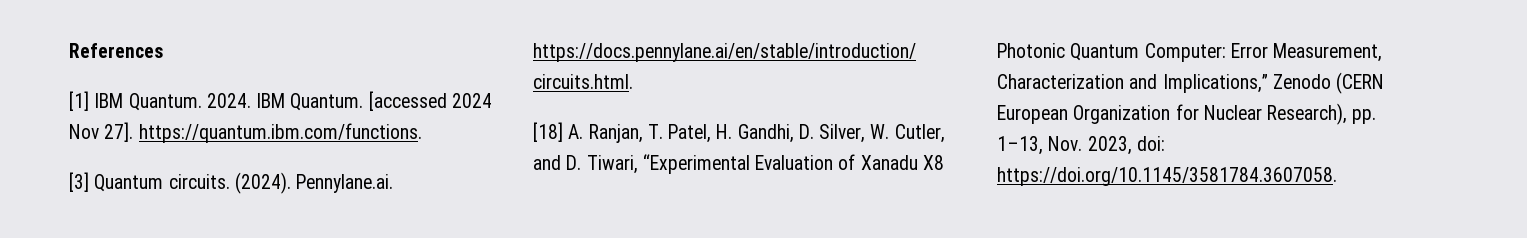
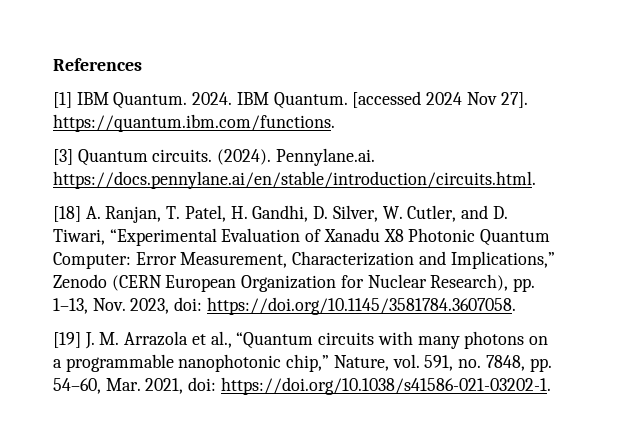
(1337, 176) none -> [53,331,548,349] [53,354,552,372] [53,377,551,395] // [19] J. M. Arrazola et al., “Quantum circuits with many photons on a programmable nanophotonic chip,” Nature, vol. 591, no. 7848, pp. 54–60, Mar. 2021, doi: https://doi.org/10.1038/s41586-021-03202-1.

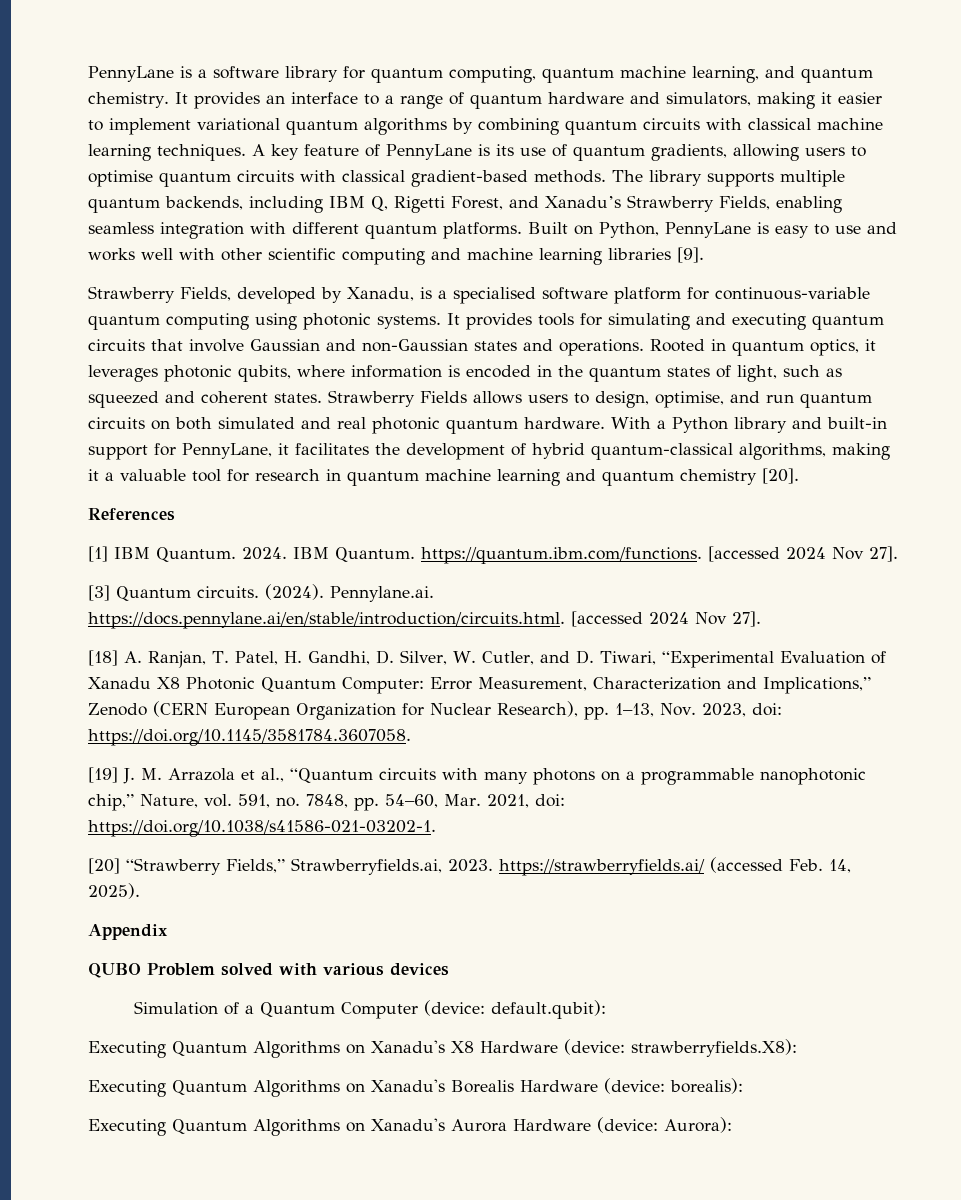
(53, 64) none -> [88,66,873,83] [88,92,882,109] [88,118,883,135] [88,144,866,161] [88,170,845,187] [88,195,842,213] [88,222,897,239] [88,247,704,265] [88,286,870,304] [88,313,884,330] [88,339,876,356] [88,365,842,382] [88,390,872,408] [88,417,887,434] [88,443,890,460] [88,468,799,486] PennyLane is a software library for quantum computing, quantum machine learning, and quantum chemistry. It provides an interface to a range of quantum hardware and simulators, making it easier to implement variational quantum algorithms by combining quantum circuits with classical machine learning techniques. A key feature of PennyLane is its use of quantum gradients, allowing users to optimise quantum circuits with classical gradient-based methods. The library supports multiple quantum backends, including IBM Q, Rigetti Forest, and Xanadu’s Strawberry Fields, enabling seamless integration with different quantum platforms. Built on Python, PennyLane is easy to use and works well with other scientific computing and machine learning libraries [9]. // Strawberry Fields, developed by Xanadu, is a specialised software platform for continuous-variable quantum computing using photonic systems. It provides tools for simulating and executing quantum circuits that involve Gaussian and non-Gaussian states and operations. Rooted in quantum optics, it leverages photonic qubits, where information is encoded in the quantum states of light, such as squeezed and coherent states. Strawberry Fields allows users to design, optimise, and run quantum circuits on both simulated and real photonic quantum hardware. With a Python library and built-in support for PennyLane, it facilitates the development of hybrid quantum-classical algorithms, making it a valuable tool for research in quantum machine learning and quantum chemistry [20]. //
[352,91,528,108] [53,114,335,132] [accessed 2024 Nov 27]. https://quantum.ibm.com/functions. -> [421,546,898,564] https://quantum.ibm.com/functions. [accessed 2024 Nov 27].
(536, 180) none -> [571,611,761,627] [accessed 2024 Nov 27].
(551, 386) none -> [88,857,851,876] [88,883,140,899] [88,924,168,940] [88,963,449,978] [133,1000,606,1019] [88,1039,797,1058] [88,1078,743,1097] [88,1117,732,1136] // [20] “Strawberry Fields,” Strawberryfields.ai, 2023. https://strawberryfields.ai/ (accessed Feb. 14, 2025). // Appendix // QUBO Problem solved with various devices // Simulation of a Quantum Computer (device: default.qubit): // Executing Quantum Algorithms on Xanadu's X8 Hardware (device: strawberryfields.X8): // Executing Quantum Algorithms on Xanadu's Borealis Hardware (device: borealis): // Executing Quantum Algorithms on Xanadu's Aurora Hardware (device: Aurora):

